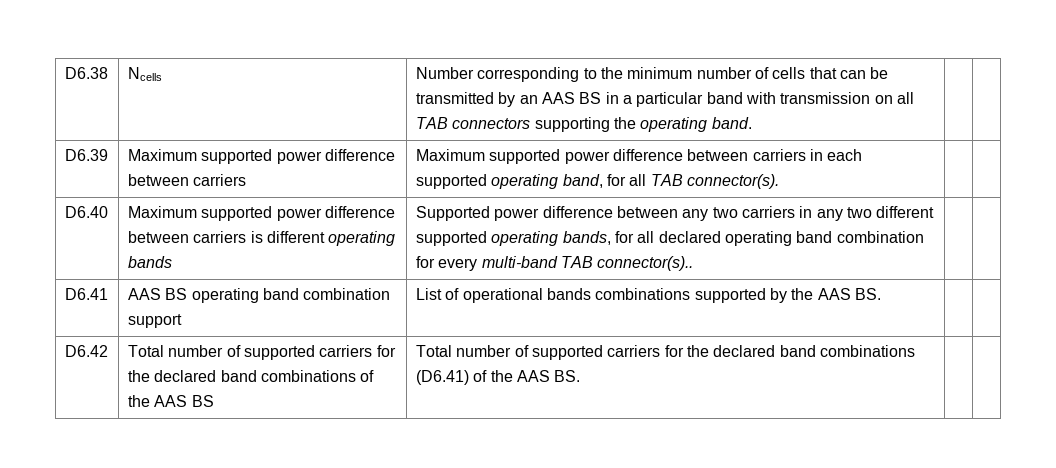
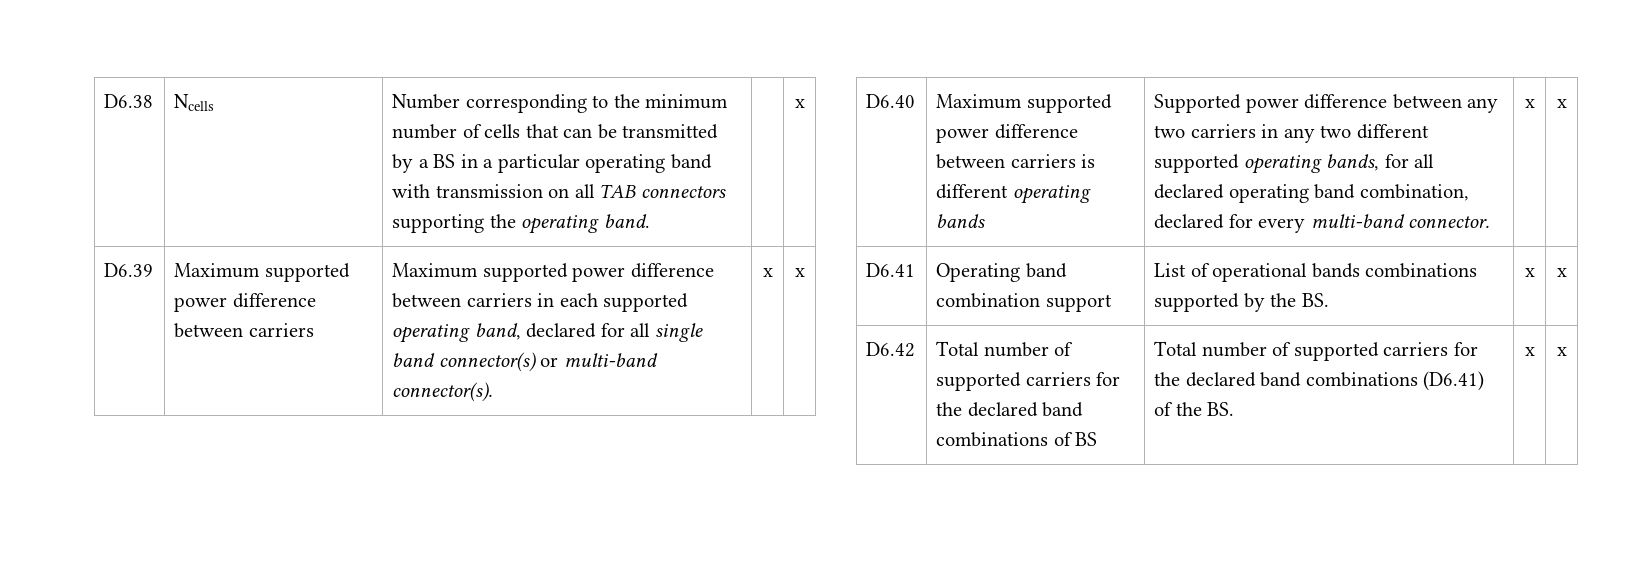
[519,92,575,104] an AAS -> [418,159,429,168] a
(704, 99) none -> [585,154,666,173] operating
(752, 123) none -> [794,99,805,108] x
[606,174,683,186] for all TAB -> [526,323,703,342] [392,352,658,372] declared for all single band connector(s) or multi-band
(779, 181) | -> [762,268,773,277] [794,268,805,277] x | x
[836,231,924,243] combination -> [1359,184,1469,201] [1154,214,1225,229] combination, declared
[560,256,694,271] [64,288,108,300] [127,288,259,303] TAB connector(s).. | | // D6.41 | AAS BS operating -> [1408,216,1490,228] [1524,99,1535,108] [1556,99,1567,108] [866,263,916,277] [936,263,1021,282] connector. | x | x // D6.41 | Operating
[817,288,881,300] AAS BS. | | -> [1301,293,1329,307] [1524,268,1535,277] [1556,268,1567,277] BS. | x | x
[127,395,188,407] the AAS -> (1073, 439) none
[516,370,581,382] AAS BS. | | -> [1207,402,1235,416] [1524,347,1535,356] [1556,347,1567,356] BS. | x | x

